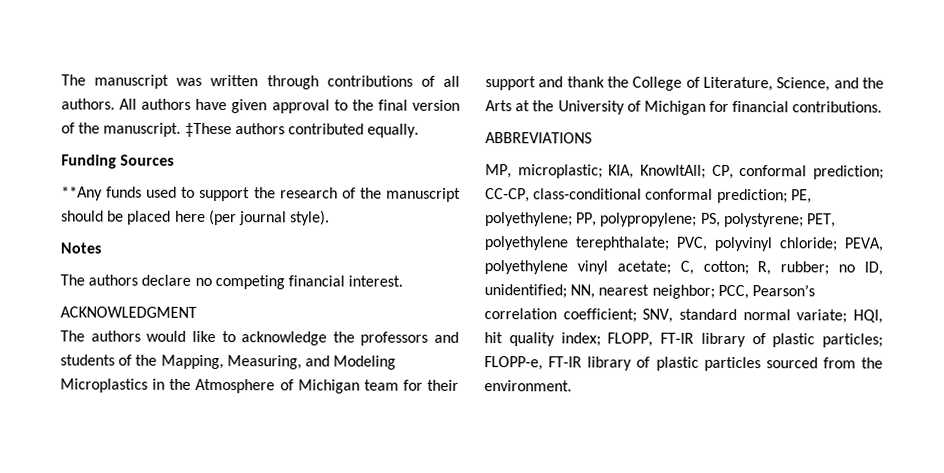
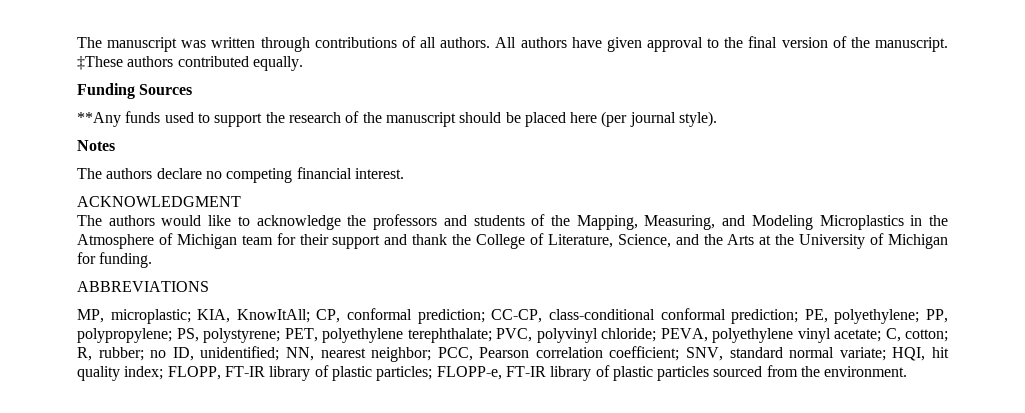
[732,100,883,113] financial contributions. -> [99,252,153,268] funding.
[751,284,815,297] Pearson’s -> [479,347,530,358] Pearson

